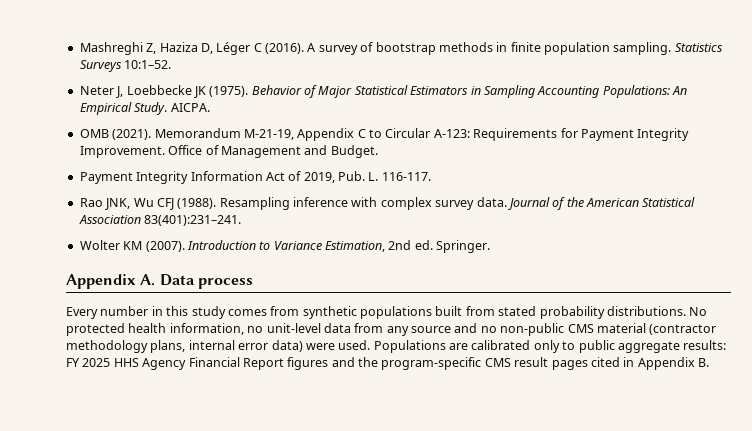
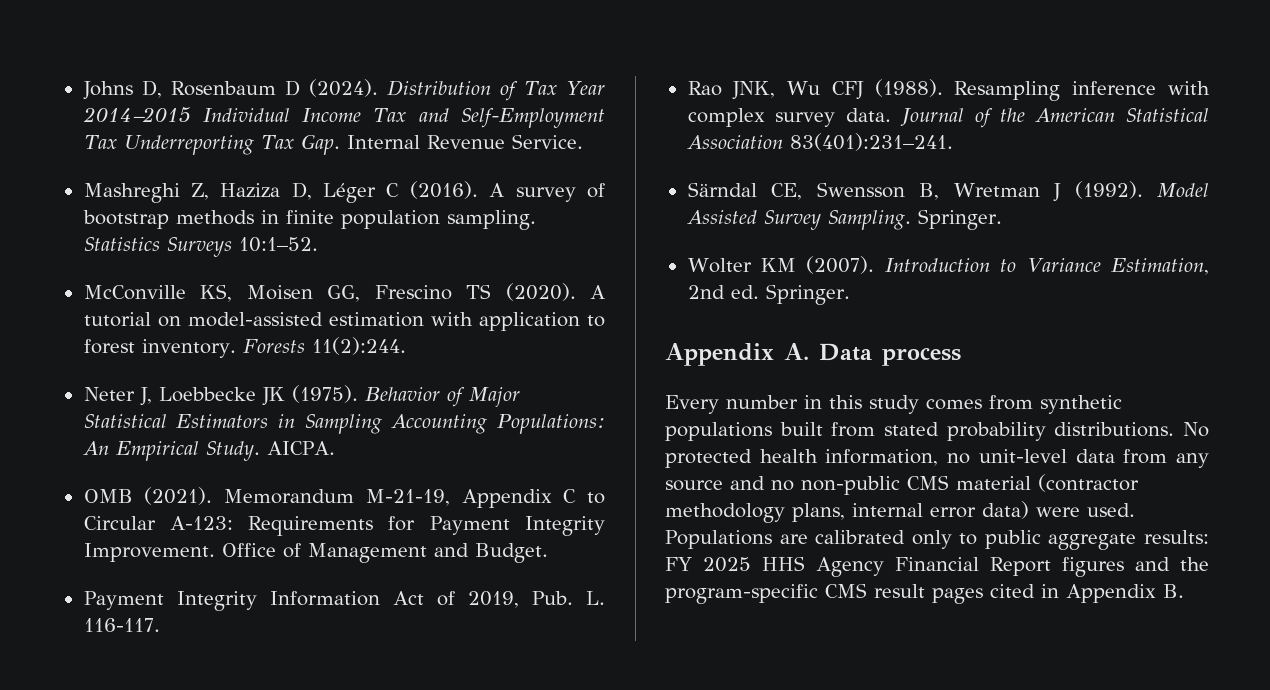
(79, 48) none -> [82,79,606,101] [82,107,606,128] [83,134,583,155] Johns D, Rosenbaum D (2024). Distribution of Tax Year 2014–2015 Individual Income Tax and Self-Employment Tax Underreporting Tax Gap. Internal Revenue Service. //
(172, 64) none -> [83,283,605,302] [83,312,605,331] [83,337,406,358] // McConville KS, Moisen GG, Frescino TS (2020). A tutorial on model-assisted estimation with application to forest inventory. Forests 11(2):244.
(242, 220) none -> [687,181,1209,202] [686,209,1002,230] // Särndal CE, Swensson B, Wretman J (1992). Model Assisted Survey Sampling. Springer.

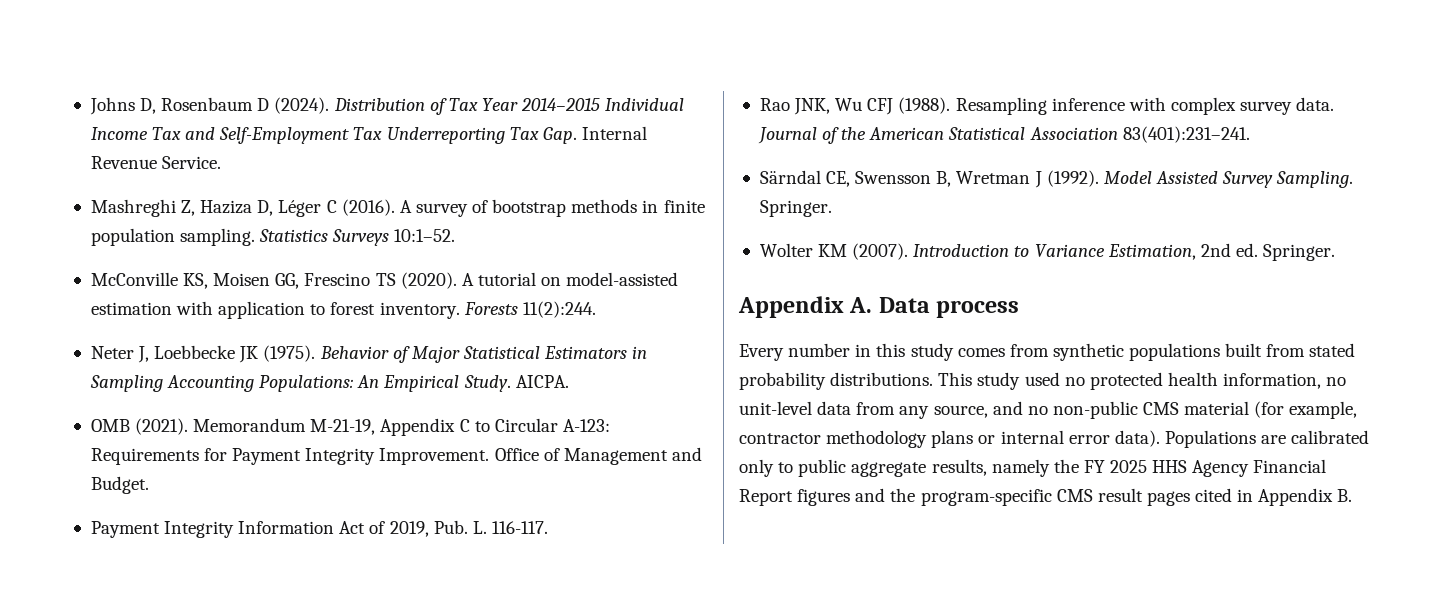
[1183,422,1209,437] No -> [938,372,1085,390] This study used no
[665,480,723,491] source -> [933,405,988,418] source,
[1038,474,1139,492] [665,501,1135,523] (contractor methodology plans, internal error data) were used. -> [1254,401,1358,419] [739,430,1160,448] (for example, contractor methodology plans or internal error data).
[1144,530,1209,544] results: -> [931,459,1079,477] results, namely the

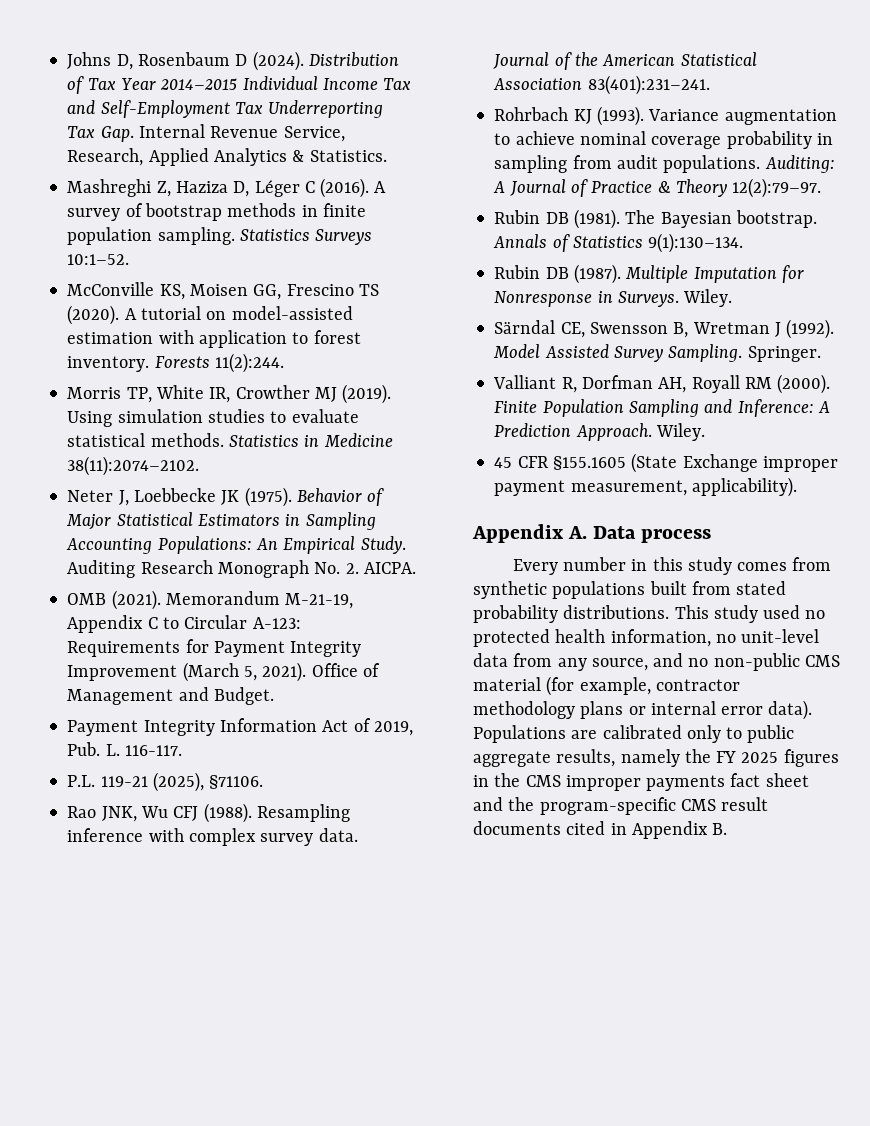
[162,156,222,169] Service. -> [283,126,345,142] [67,148,387,166] Service, Research, Applied Analytics & Statistics.
(596, 309) none -> [67,384,392,404] [67,409,359,427] [67,433,393,447] [67,456,200,476] // Morris TP, White IR, Crowther MJ (2019). Using simulation studies to evaluate statistical methods. Statistics in Medicine 38(11):2074–2102.
(511, 383) none -> [67,560,359,578] Auditing Research Monograph No. 2.
[379,448,490,465] Improvement. -> [67,662,307,682] Improvement (March 5, 2021).
(548, 527) none -> [67,772,264,792] // P.L. 119-21 (2025), §71106.
(1250, 134) none -> [494,106,837,126] [494,131,833,149] [494,155,835,173] [493,178,822,198] [494,209,817,229] [493,233,744,253] [494,264,804,284] [494,289,733,307] // Rohrbach KJ (1993). Variance augmentation to achieve nominal coverage probability in sampling from audit populations. Auditing: A Journal of Practice & Theory 12(2):79–97. // Rubin DB (1981). The Bayesian bootstrap. Annals of Statistics 9(1):130–134. // Rubin DB (1987). Multiple Imputation for Nonresponse in Surveys. Wiley.
[759,243,1336,261] Wolter KM (2007). Introduction to Variance Estimation, 2nd ed. Springer. -> [493,374,831,394] [494,399,830,417] [494,423,705,441] [494,453,838,473] [494,477,797,497] Valliant R, Dorfman AH, Royall RM (2000). Finite Population Sampling and Inference: A Prediction Approach. Wiley. // 45 CFR §155.1605 (State Exchange improper payment measurement, applicability).
[1152,459,1327,477] [739,489,851,506] HHS Agency Financial Report figures -> [783,749,839,767] [473,773,809,791] figures in the CMS improper payments fact sheet
[1146,491,1190,506] pages -> [473,821,561,835] documents

